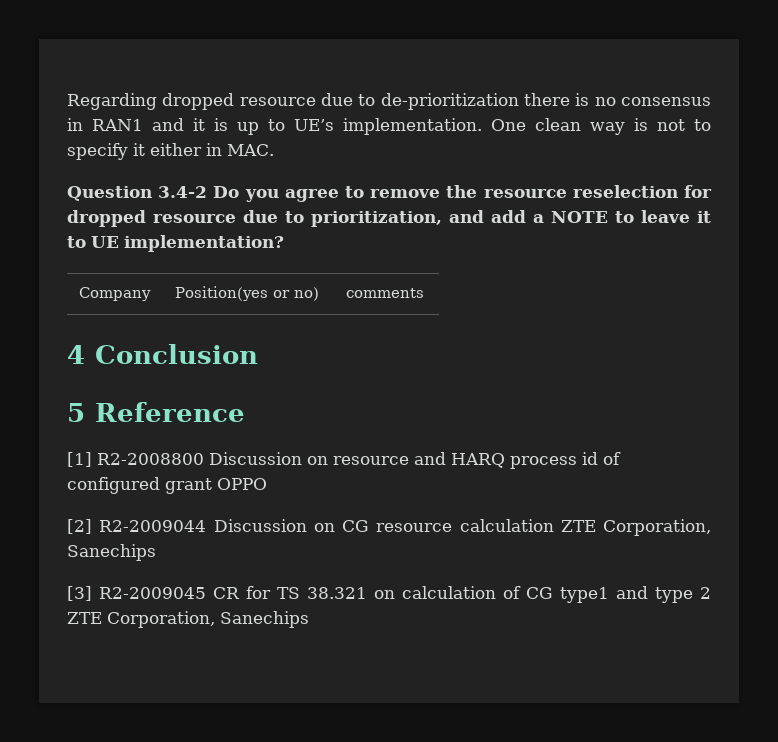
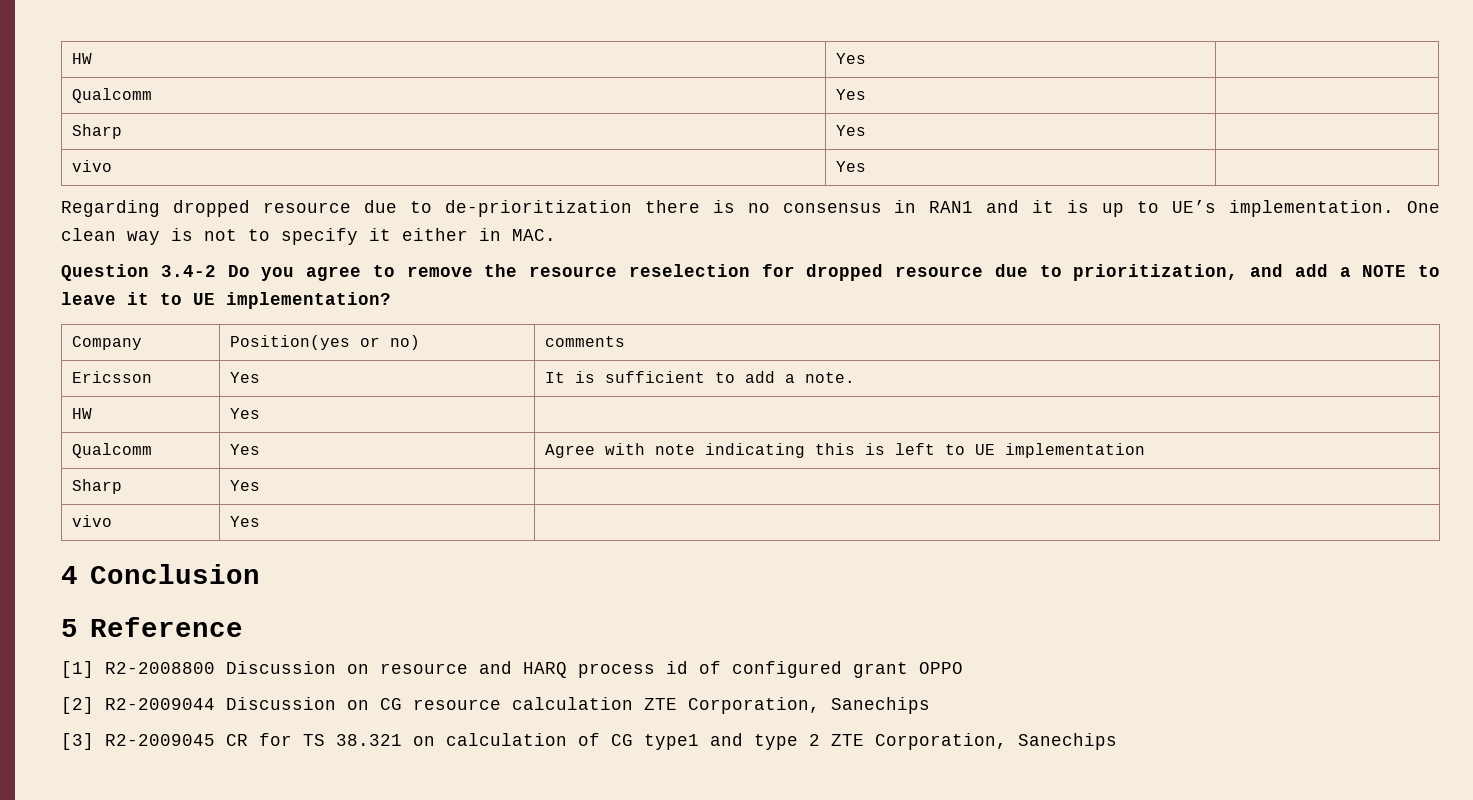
(67, 101) none -> [71,53,92,64] [835,53,866,64] [71,88,152,103] [835,89,866,100] [71,124,122,139] [835,125,866,136] [71,160,112,172] [835,161,866,172] HW | Yes | // Qualcomm | Yes | // Sharp | Yes | // vivo | Yes | //
(425, 293) none -> [71,371,152,383] [229,372,260,383] [544,371,855,383] [71,408,92,419] [229,408,260,419] [71,443,152,458] [229,444,260,455] [544,443,1145,458] [71,479,122,494] [229,480,260,491] [71,515,112,527] [229,516,260,527] // Ericsson | Yes | It is sufficient to add a note. // HW | Yes | // Qualcomm | Yes | Agree with note indicating this is left to UE implementation // Sharp | Yes | // vivo | Yes |

